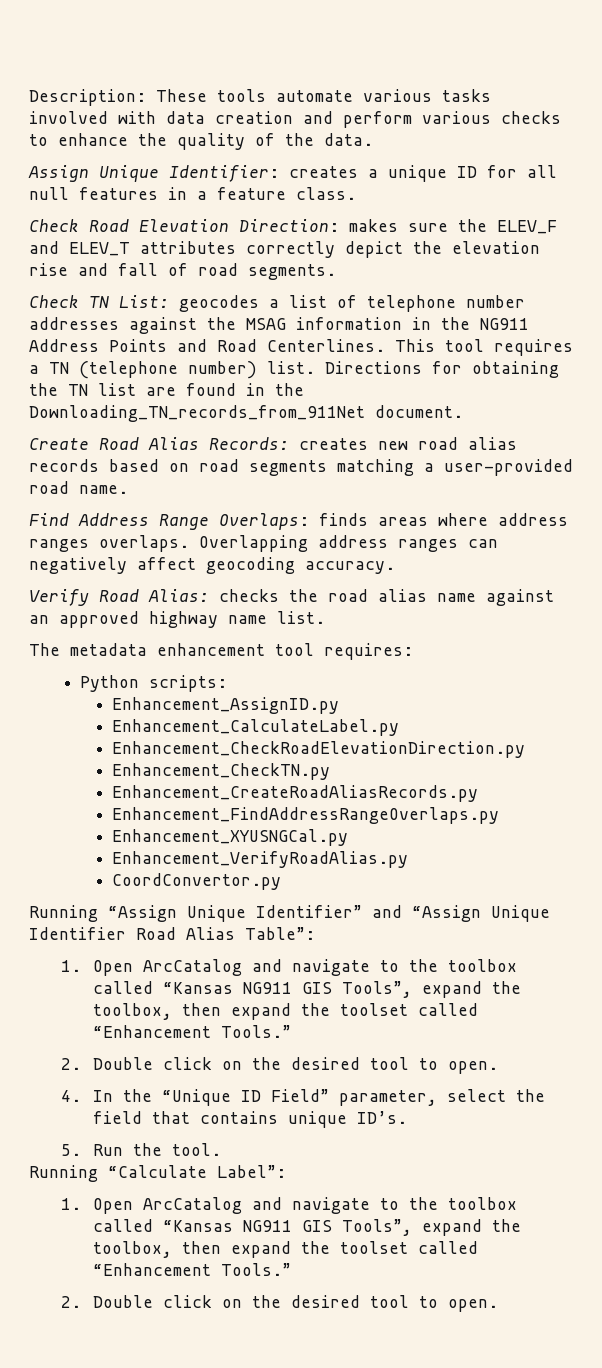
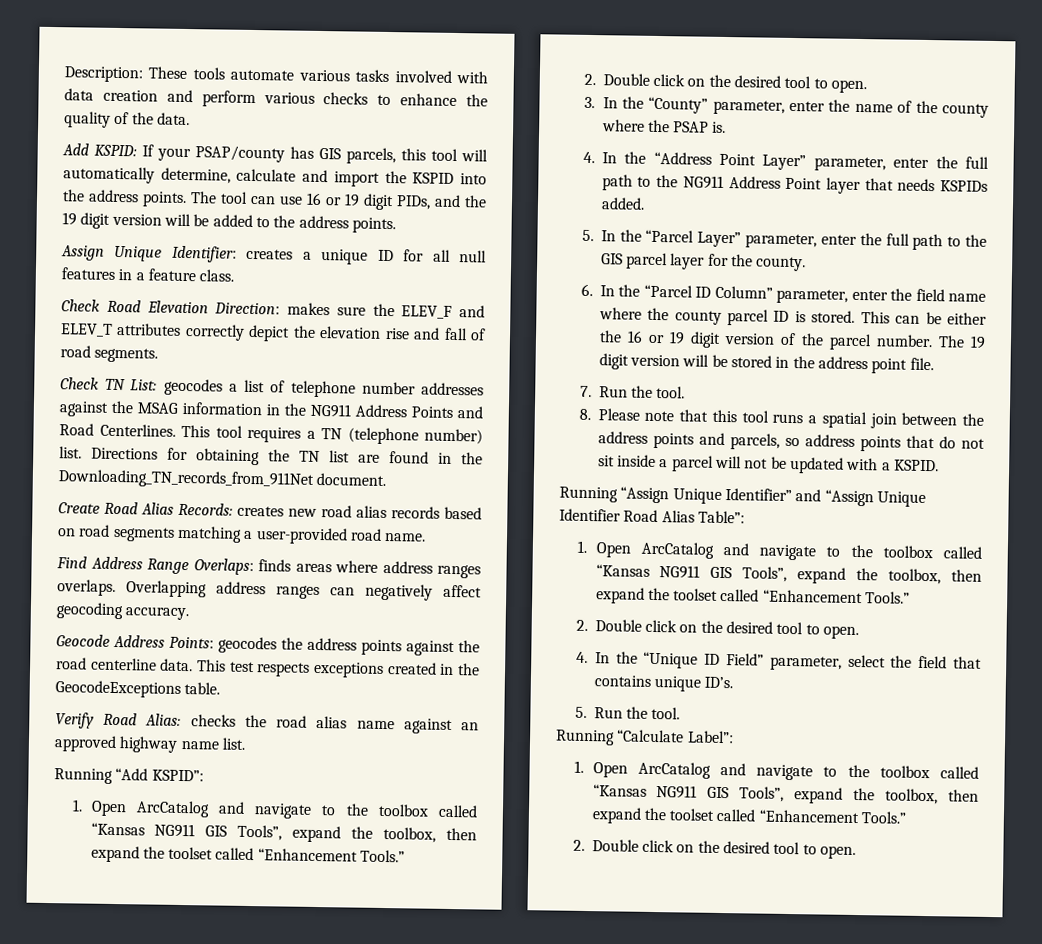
(373, 139) none -> [62,143,488,165] [63,166,488,187] [62,189,487,211] [62,212,396,234] // Add KSPID: If your PSAP/county has GIS parcels, this tool will automatically determine, calculate and import the KSPID into the address points. The tool can use 16 or 19 digit PIDs, and the 19 digit version will be added to the address points.
(395, 567) none -> [56,634,480,657] [56,657,481,678] [55,680,221,698] // Geocode Address Points: geocodes the address points against the road centerline data. This test respects exceptions created in the GeocodeExceptions table.
[29,643,413,660] [80,675,228,692] [112,697,340,714] [112,719,400,736] [112,741,526,758] [112,763,331,780] [112,785,479,802] [112,807,500,824] [112,829,349,846] [112,851,409,868] [112,873,282,890] The metadata enhancement tool requires: // Python scripts: // Enhancement_AssignID.py // Enhancement_CalculateLabel.py // Enhancement_CheckRoadElevationDirection.py // Enhancement_CheckTN.py // Enhancement_CreateRoadAliasRecords.py // Enhancement_FindAddressRangeOverlaps.py // Enhancement_XYUSNGCal.py // Enhancement_VerifyRoadAlias.py // CoordConvertor.py -> [54,768,204,784] [71,799,479,819] [90,822,477,843] [90,845,406,863] [583,73,868,94] [583,96,990,118] [601,119,727,134] [582,151,989,172] [601,174,988,195] [600,197,645,210] [581,229,987,251] [600,252,807,272] [580,283,986,304] [598,307,988,326] [598,330,987,351] [598,353,934,374] [579,385,686,399] [578,408,984,429] [597,431,985,452] [597,454,939,474] Running “Add KSPID”: // 1. Open ArcCatalog and navigate to the toolbox called “Kansas NG911 GIS Tools”, expand the toolbox, then expand the toolset called “Enhancement Tools.” // 2. Double click on the desired tool to open. // 3. In the “County” parameter, enter the name of the county where the PSAP is. // 4. In the “Address Point Layer” parameter, enter the full path to the NG911 Address Point layer that needs KSPIDs added. // 5. In the “Parcel Layer” parameter, enter the full path to the GIS parcel layer for the county. // 6. In the “Parcel ID Column” parameter, enter the field name where the county parcel ID is stored. This can be either the 16 or 19 digit version of the parcel number. The 19 digit version will be stored in the address point file. // 7. Run the tool. // 8. Please note that this tool runs a spatial join between the address points and parcels, so address points that do not sit inside a parcel will not be updated with a KSPID.

